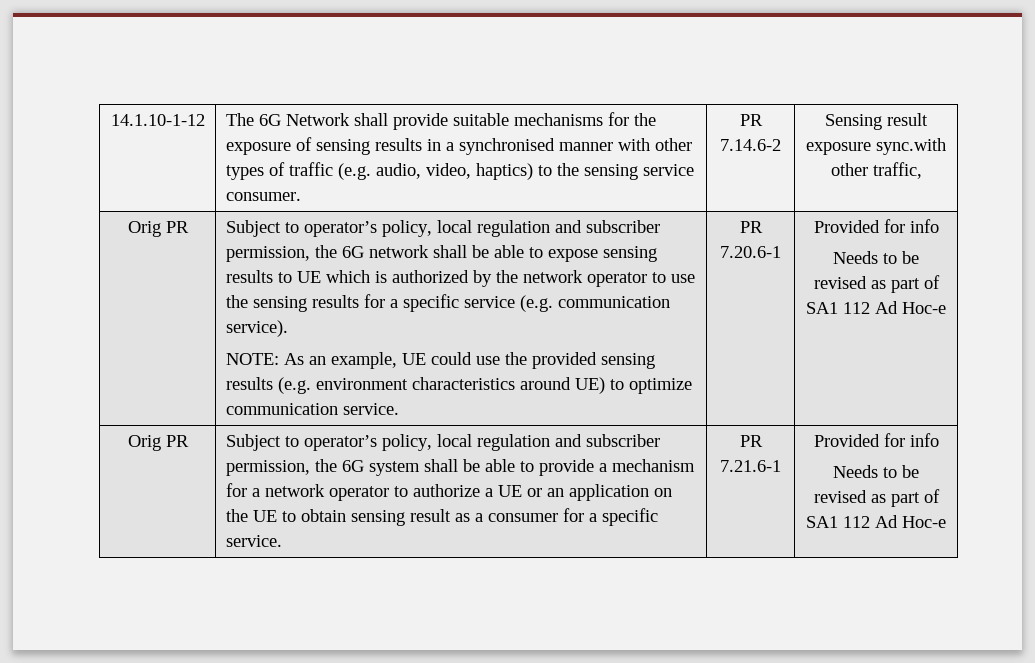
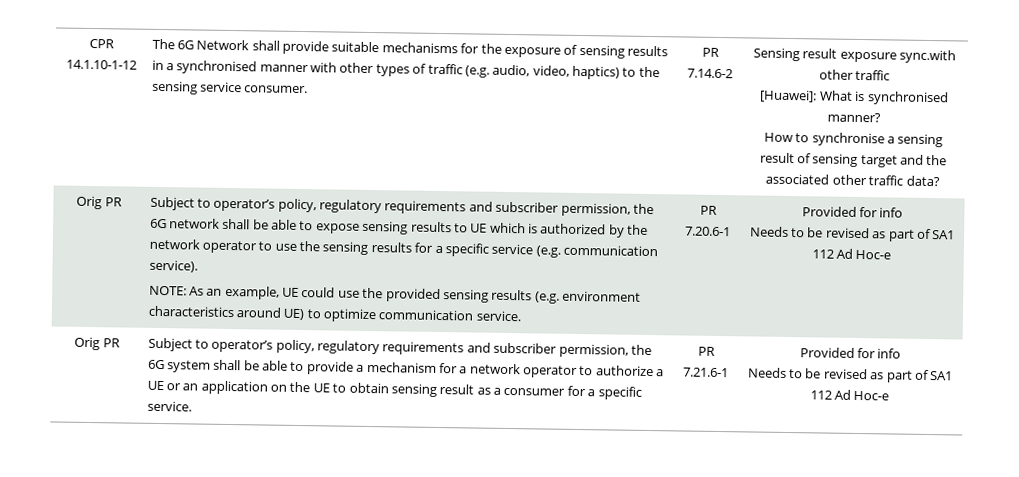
(110, 120) none -> [88,38,114,49] CPR
[872,162,922,179] [127,221,189,237] [225,220,550,237] traffic, // Orig PR | Subject to operator’s policy, local regulation -> [855,69,891,81] [759,89,949,106] [826,112,881,123] [763,132,944,148] [759,152,948,168] [765,173,940,187] [76,195,122,210] [149,196,467,215] traffic // [Huawei]: What is synchronised manner? // How to synchronise a sensing result of sensing target and the associated other traffic data? // Orig PR | Subject to operator’s policy, regulatory requirements
[436,434,550,451] local regulation -> [317,340,465,356] regulatory requirements

